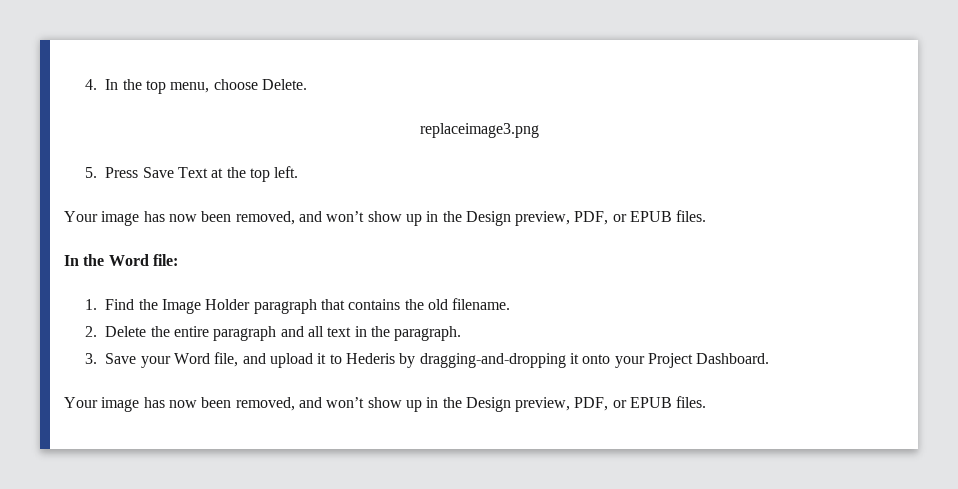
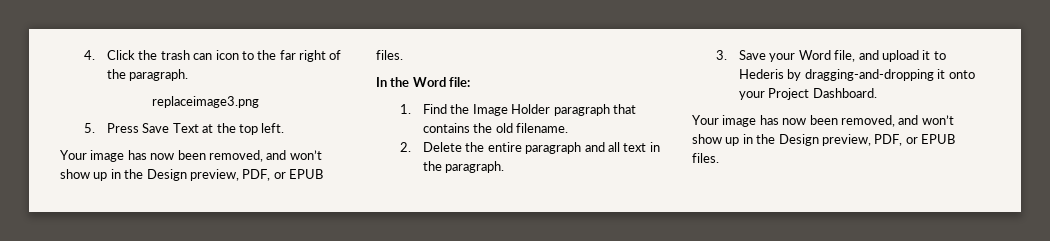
[105,79,308,94] In the top menu, choose Delete. -> [107,50,342,62] [107,69,189,81] Click the trash can icon to the far right of the paragraph.

